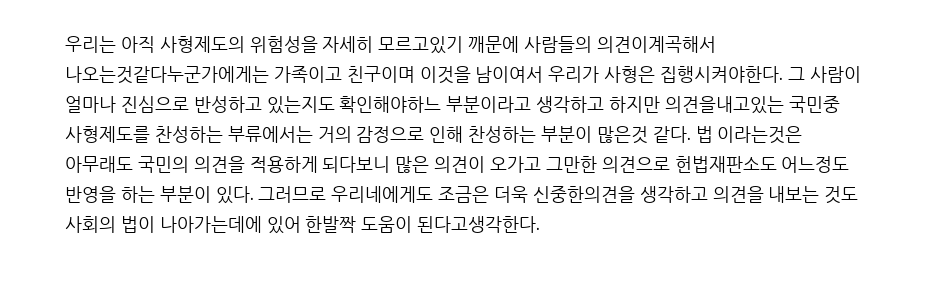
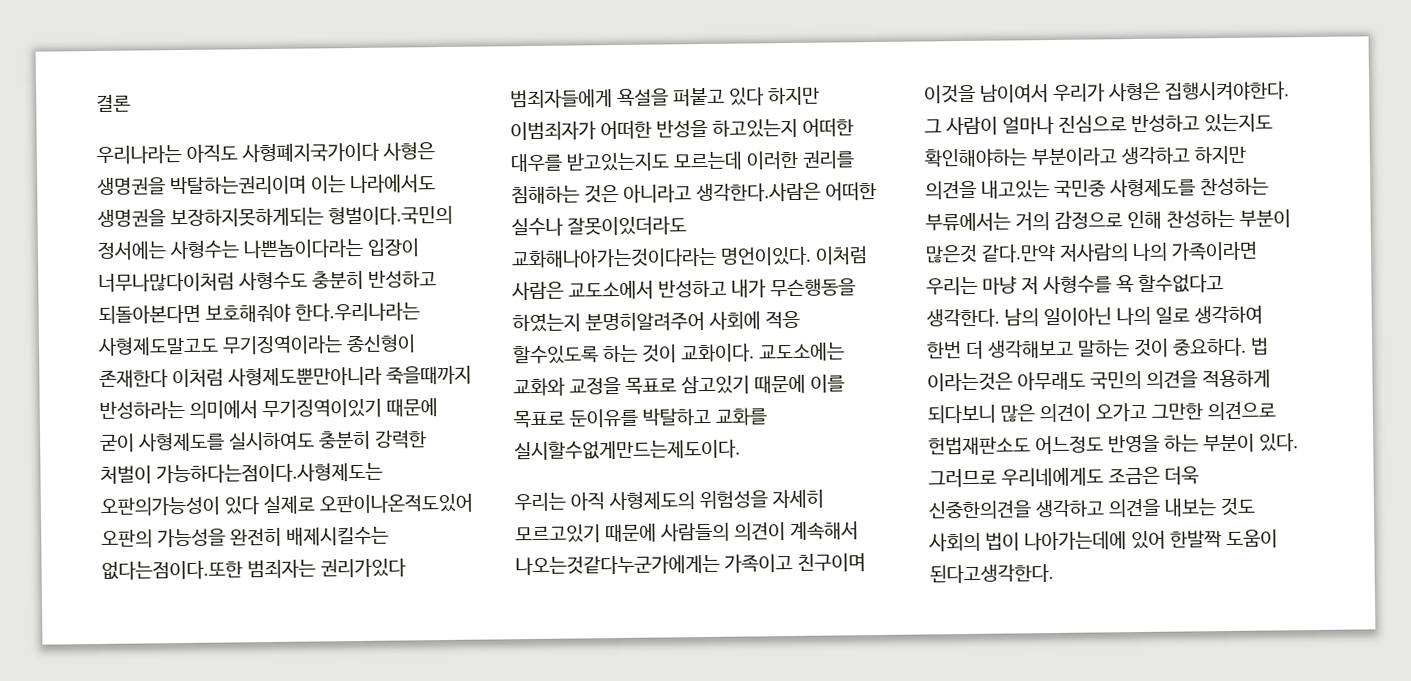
(65, 44) none -> [96,94,131,113] [96,142,435,164] [97,174,436,196] [97,205,453,228] [97,238,420,260] [98,270,437,292] [98,302,420,324] [97,334,416,356] [99,365,472,388] [99,398,438,420] [100,430,427,452] [100,462,383,484] [100,493,473,516] [101,526,389,548] [101,558,406,580] [510,86,820,109] [510,118,854,141] [510,150,855,173] [511,182,877,205] [511,216,687,237] [511,246,868,269] [511,278,856,301] [512,310,800,333] [513,342,845,365] [513,374,845,397] [513,407,767,429] [514,439,741,461] 결론 // 우리나라는 아직도 사형폐지국가이다 사형은 생명권을 박탈하는권리이며 이는 나라에서도 생명권을 보장하지못하게되는 형벌이다.국민의 정서에는 사형수는 나쁜놈이다라는 입장이 너무나많다이처럼 사형수도 충분히 반성하고 되돌아본다면 보호해줘야 한다.우리나라는 사형제도말고도 무기징역이라는 종신형이 존재한다 이처럼 사형제도뿐만아니라 죽을때까지 반성하라는 의미에서 무기징역이있기 때문에 굳이 사형제도를 실시하여도 충분히 강력한 처벌이 가능하다는점이다.사형제도는 오판의가능성이 있다 실제로 오판이나온적도있어 오판의 가능성을 완전히 배제시킬수는 없다는점이다.또한 범죄자는 권리가있다 범죄자들에게 욕설을 퍼붙고 있다 하지만 이범죄자가 어떠한 반성을 하고있는지 어떠한 대우를 받고있는지도 모르는데 이러한 권리를 침해하는 것은 아니라고 생각한다.사람은 어떠한 실수나 잘못이있더라도 교화해나아가는것이다라는 명언이있다. 이처럼 사람은 교도소에서 반성하고 내가 무슨행동을 하였는지 분명히알려주어 사회에 적응 할수있도록 하는 것이 교화이다. 교도소에는 교화와 교정을 목표로 삼고있기 때문에 이를 목표로 둔이유를 박탈하고 교화를 실시할수없게만드는제도이다. //
[468,36,716,53] 깨문에 사람들의 의견이계곡해서 -> [605,521,859,543] 때문에 사람들의 의견이 계속해서
[339,96,442,113] 확인해야하느 -> [924,148,1028,168] 확인해야하는
[664,96,784,114] 의견을내고있는 -> [925,180,1050,200] 의견을 내고있는
[652,126,691,143] 같다. -> [981,241,1258,263] [926,274,1224,296] [926,305,1263,328] [927,337,1247,359] 같다.만약 저사람의 나의 가족이라면 우리는 마냥 저 사형수를 욕 할수없다고 생각한다. 남의 일이아닌 나의 일로 생각하여 한번 더 생각해보고 말하는 것이 중요하다.

